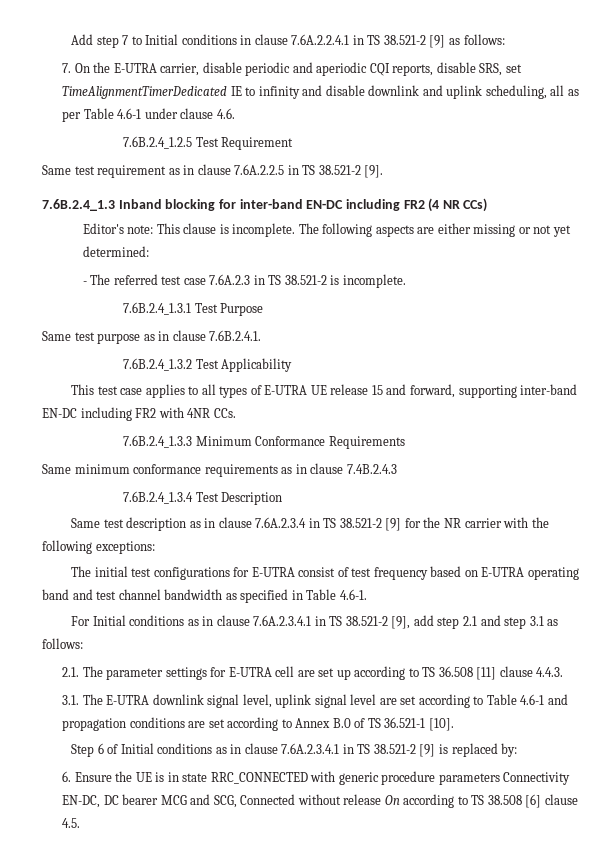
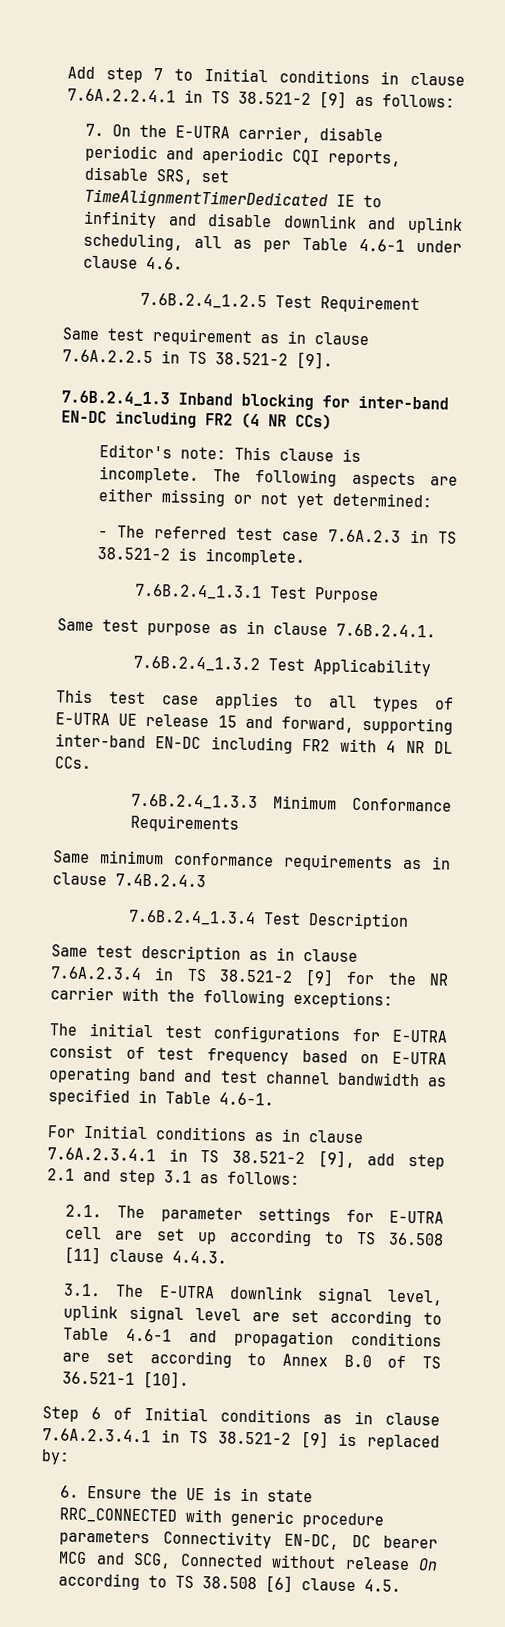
[187,408,211,418] 4NR -> [386,740,454,754] 4 NR DL

